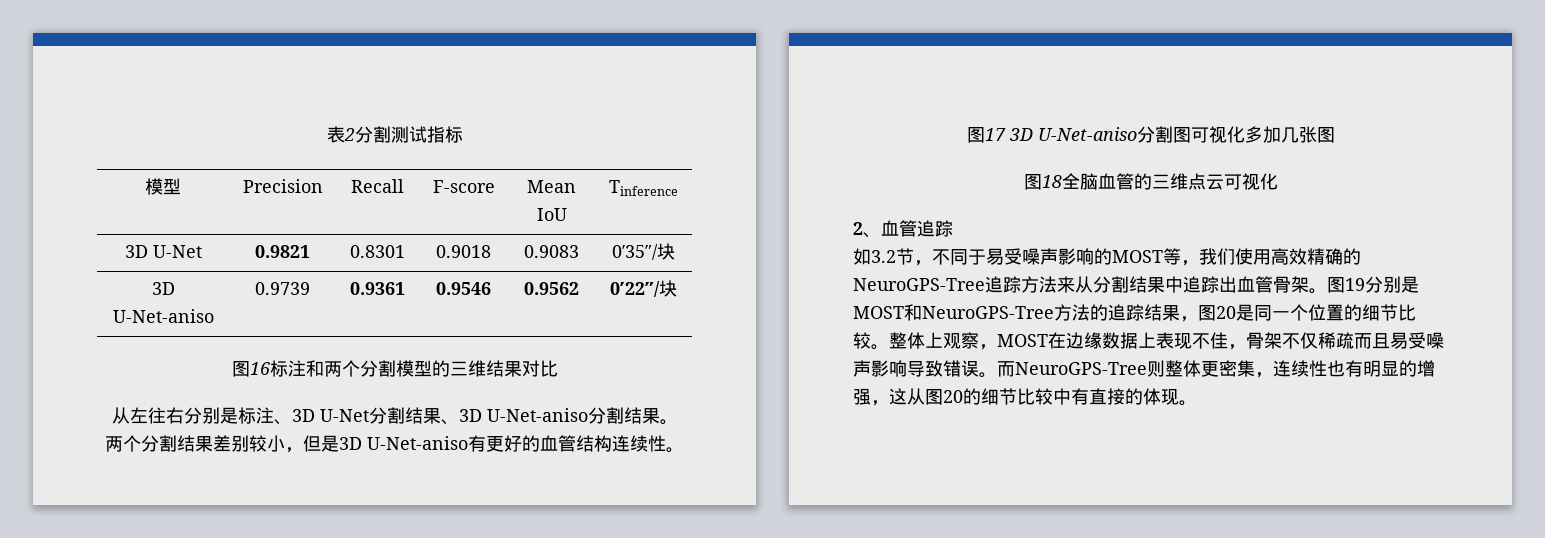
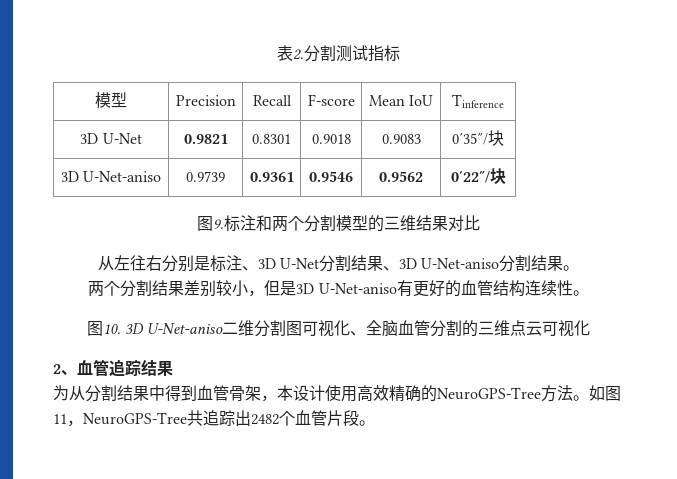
[326,126,355,143] 表2 -> [277,45,304,61] 表2.
[249,362,270,375] 16 -> [213,219,224,229] 9.
[984,127,1137,141] 17 3D U-Net-aniso -> [102,320,255,336] 10. 3D U-Net-aniso二维
[1244,126,1335,143] [1023,174,1062,190] 多加几张图 // 图18 -> [350,331,367,336] 、
(1134, 181) none -> [430,320,463,337] 分割
[853,248,1235,266] // 如3.2节，不同于易受噪声影响的MOST等，我们 -> [141,360,173,376] [53,385,325,402] 结果 // 为从分割结果中得到血管骨架，本设计
[985,276,1419,294] [853,304,1416,322] [853,332,1444,350] [853,360,1435,378] [853,388,1179,406] 追踪方法来从分割结果中追踪出血管骨架。图19分别是MOST和NeuroGPS-Tree方法的追踪结果，图20是同一个位置的细节比较。整体上观察，MOST在边缘数据上表现不佳，骨架不仅稀疏而且易受噪声影响导致错误。而NeuroGPS-Tree则整体更密集，连续性也有明显的增强，这从图20的细节比较中有直接的体现 -> [541,385,621,402] [53,410,359,427] 方法。如图11，NeuroGPS-Tree共追踪出2482个血管片段

